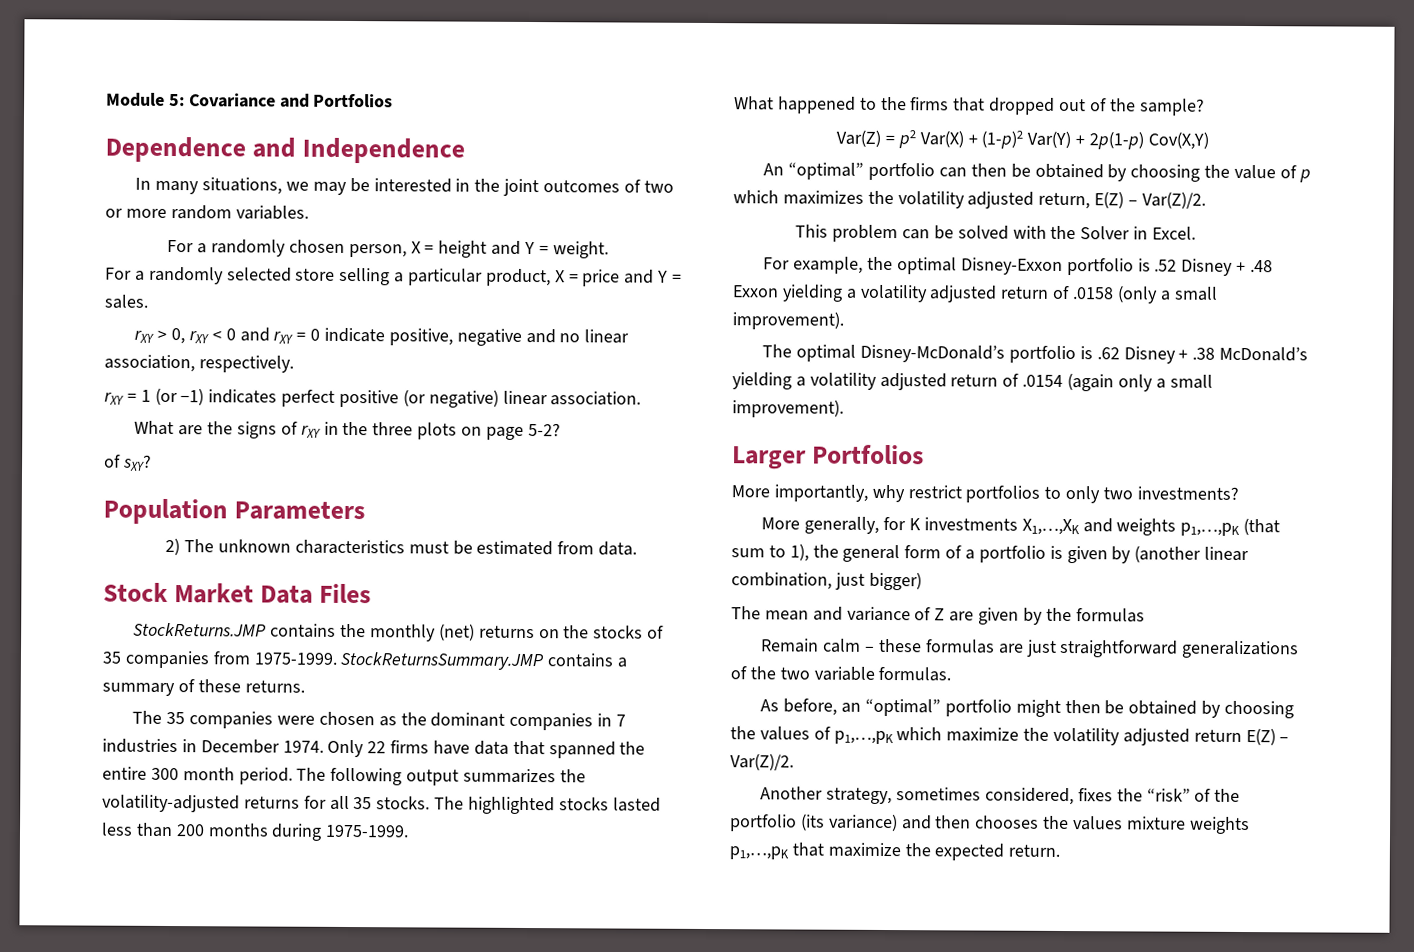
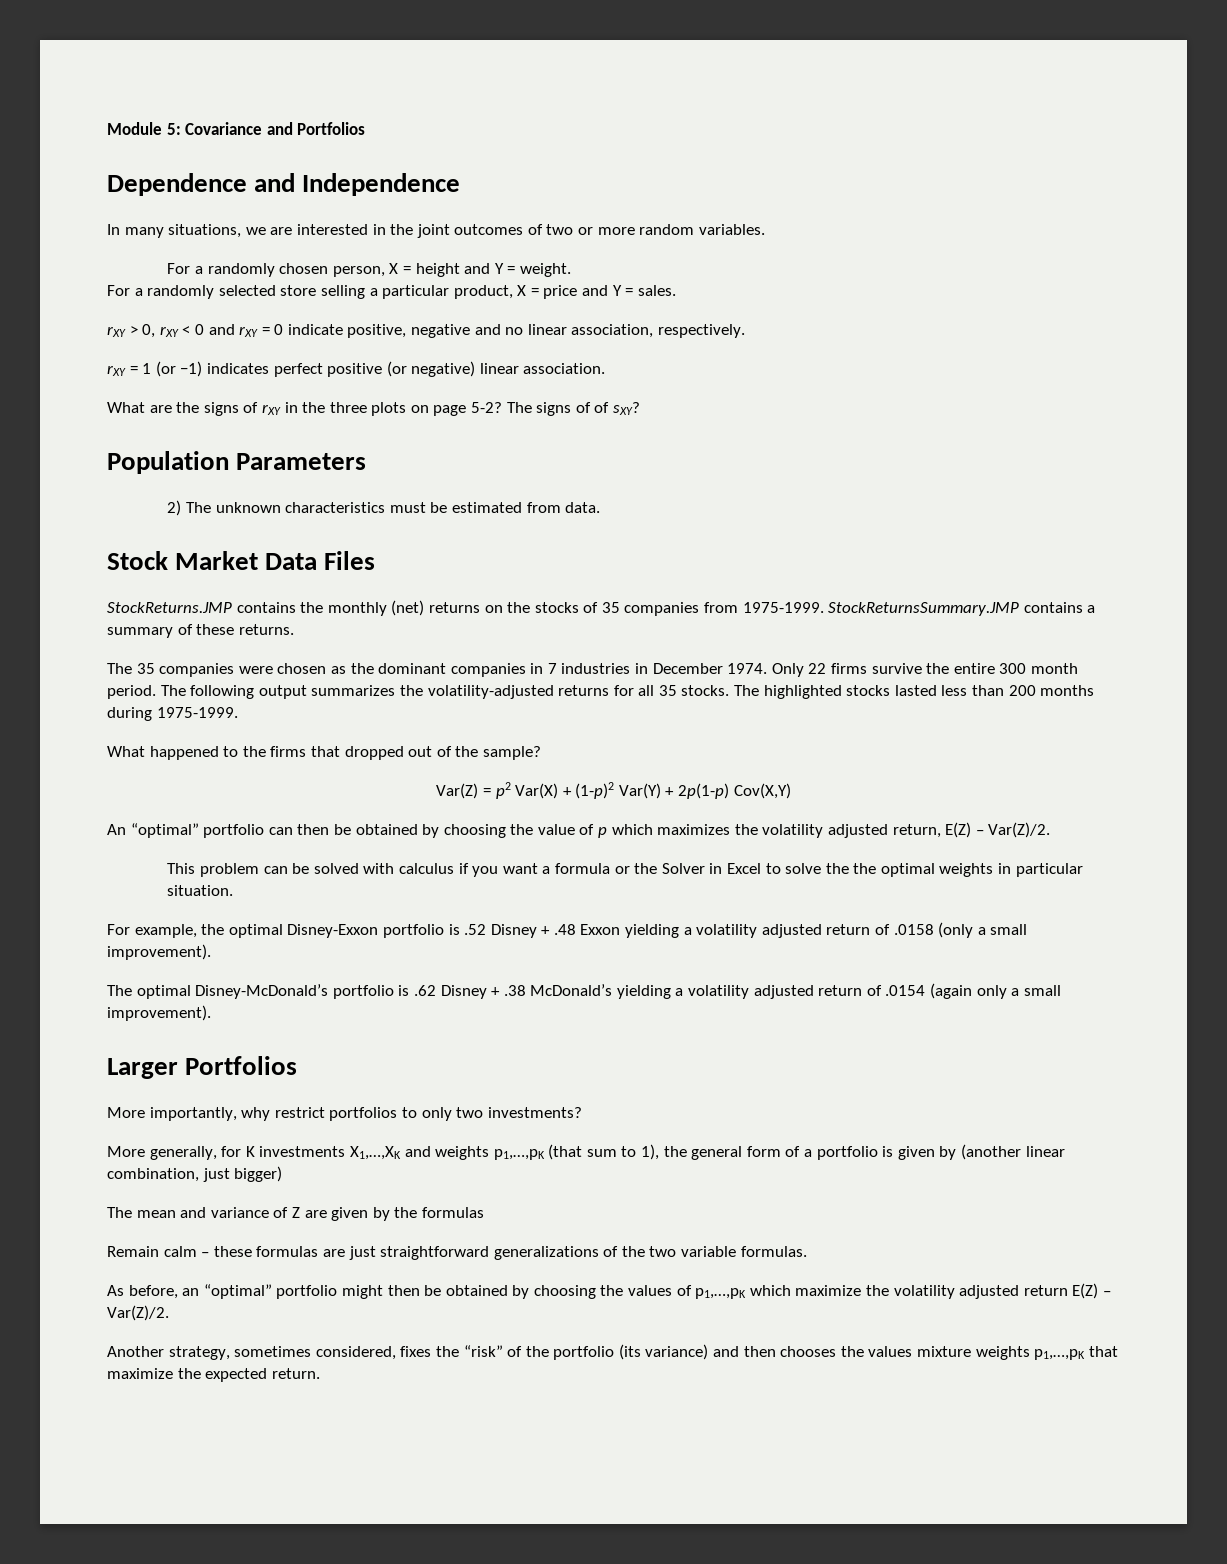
[312,177,370,195] may be -> [270,227,293,235] are
(561, 429) // -> [506,402,591,416] The signs of
[433,740,616,759] have data that spanned -> [871,663,922,674] survive
[1050,225,1197,240] the Solver in Excel. -> [399,863,1083,877] [167,885,234,896] calculus if you want a formula or the Solver in Excel to solve the the optimal weights in particular situation.

